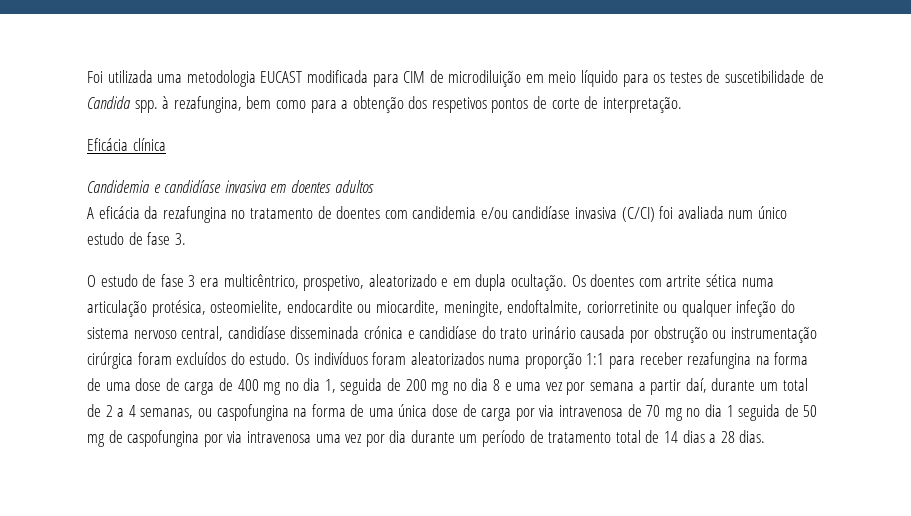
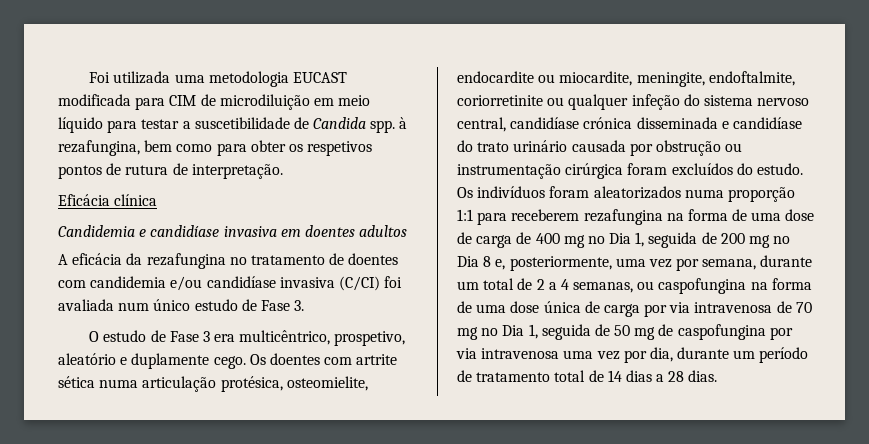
[653,70,721,83] os testes de -> [141,119,191,129] testar a
[341,96,428,113] a obtenção dos -> [250,140,303,152] obter os
[551,98,580,109] corte -> [125,165,169,175] rutura
[147,232,171,245] fase -> [260,300,290,311] Fase
[160,274,184,287] fase -> [169,331,199,342] Fase
[368,274,568,291] aleatorizado e em dupla ocultação. -> [58,353,246,369] aleatório e duplamente cego.
[290,326,403,339] disseminada crónica -> [583,117,718,129] crónica disseminada
[639,352,683,365] receber -> [511,209,580,221] receberem
[303,378,321,391] dia -> [609,233,632,244] Dia
[471,378,707,395] dia 8 e uma vez por semana a partir daí, -> [457,256,757,271] Dia 8 e, posteriormente, uma vez por semana,
[398,404,459,417] única dose -> [510,301,581,313] dose única
[704,404,734,417] dia 1 -> [502,324,538,339] Dia 1,
[389,430,407,443] dia -> [649,347,673,362] dia,

